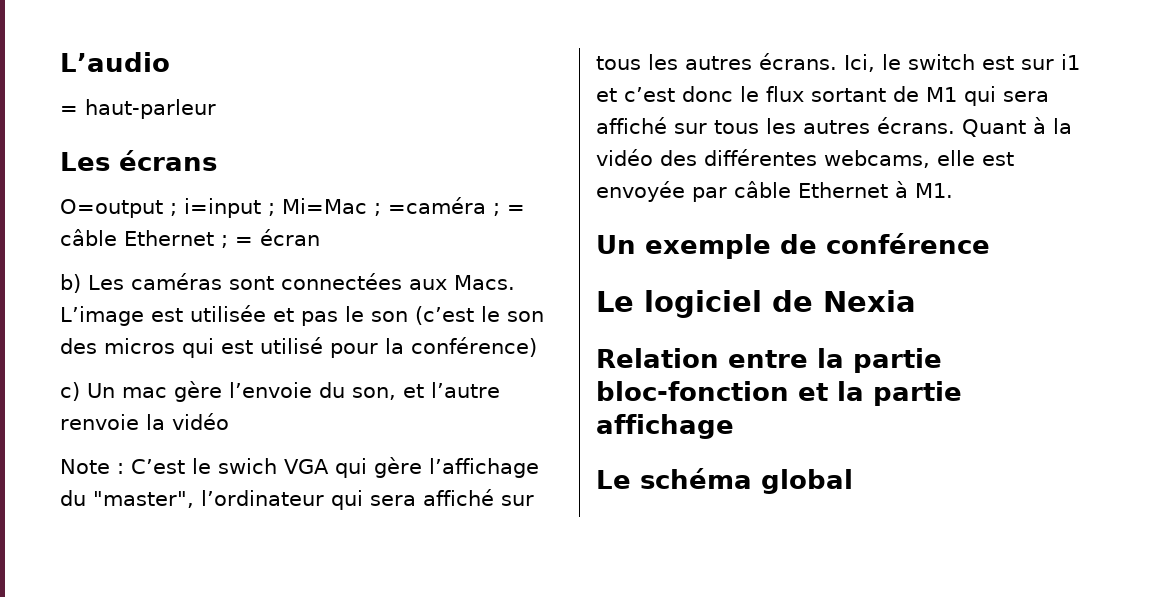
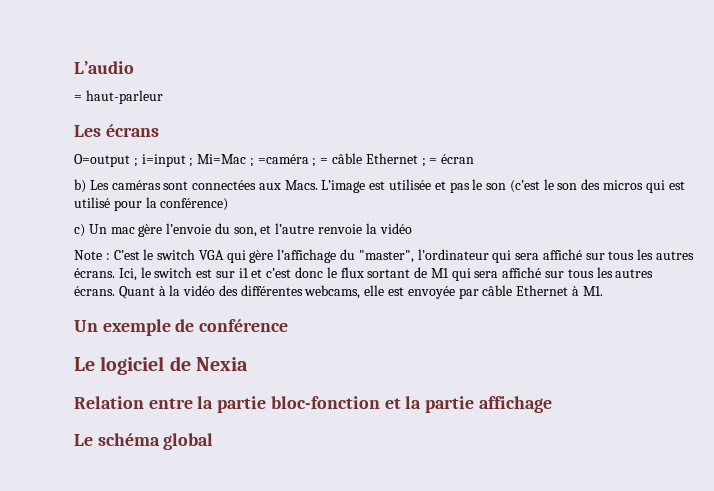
[218,458,277,474] swich -> [157,249,196,260] switch

